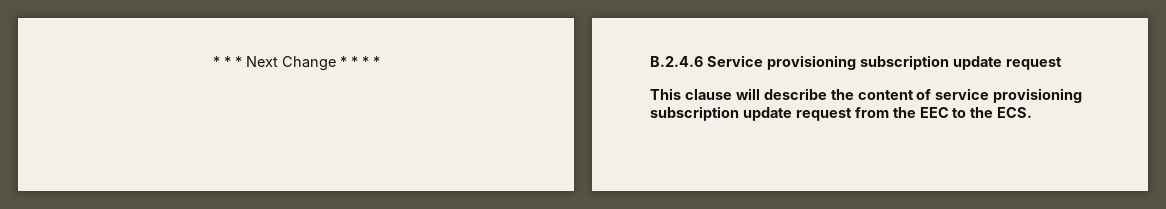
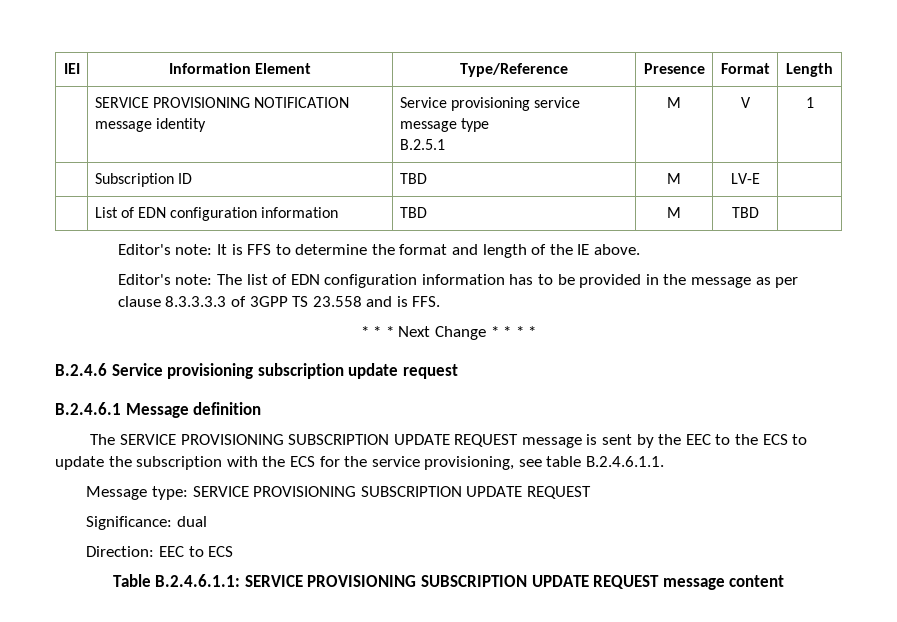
(212, 61) none -> [63,63,80,74] [168,63,312,74] [460,63,568,77] [643,63,705,74] [720,63,770,74] [786,63,834,77] [94,97,349,108] [94,118,206,132] [399,97,580,111] [399,118,489,132] [399,139,445,150] [667,97,682,108] [740,97,751,108] [805,97,814,108] [94,173,192,187] [399,173,427,184] [667,173,682,184] [730,173,760,184] [94,207,339,221] [399,207,427,218] [667,207,682,218] [731,207,759,218] [117,244,641,258] [117,274,799,288] [117,296,441,307] IEI | Information Element | Type/Reference | Presence | Format | Length // | SERVICE PROVISIONING NOTIFICATION message identity | Service provisioning service message type // B.2.5.1 | M | V | 1 // | Subscription ID | TBD | M | LV-E | // | List of EDN configuration information | TBD | M | TBD | // Editor's note: It is FFS to determine the format and length of the IE above. // Editor's note: The list of EDN configuration information has to be provided in the message as per clause 8.3.3.3.3 of 3GPP TS 23.558 and is FFS. //
[650,88,1083,103] [650,106,1033,121] This clause will describe the content of service provisioning subscription update request from the EEC to the ECS. -> [55,402,262,418] [90,434,808,448] [55,456,665,470] [86,486,591,500] [86,516,207,530] [86,546,234,557] [112,574,785,590] B.2.4.6.1 Message definition // The SERVICE PROVISIONING SUBSCRIPTION UPDATE REQUEST message is sent by the EEC to the ECS to update the subscription with the ECS for the service provisioning, see table B.2.4.6.1.1. // Message type: SERVICE PROVISIONING SUBSCRIPTION UPDATE REQUEST // Significance: dual // Direction: EEC to ECS // Table B.2.4.6.1.1: SERVICE PROVISIONING SUBSCRIPTION UPDATE REQUEST message content

